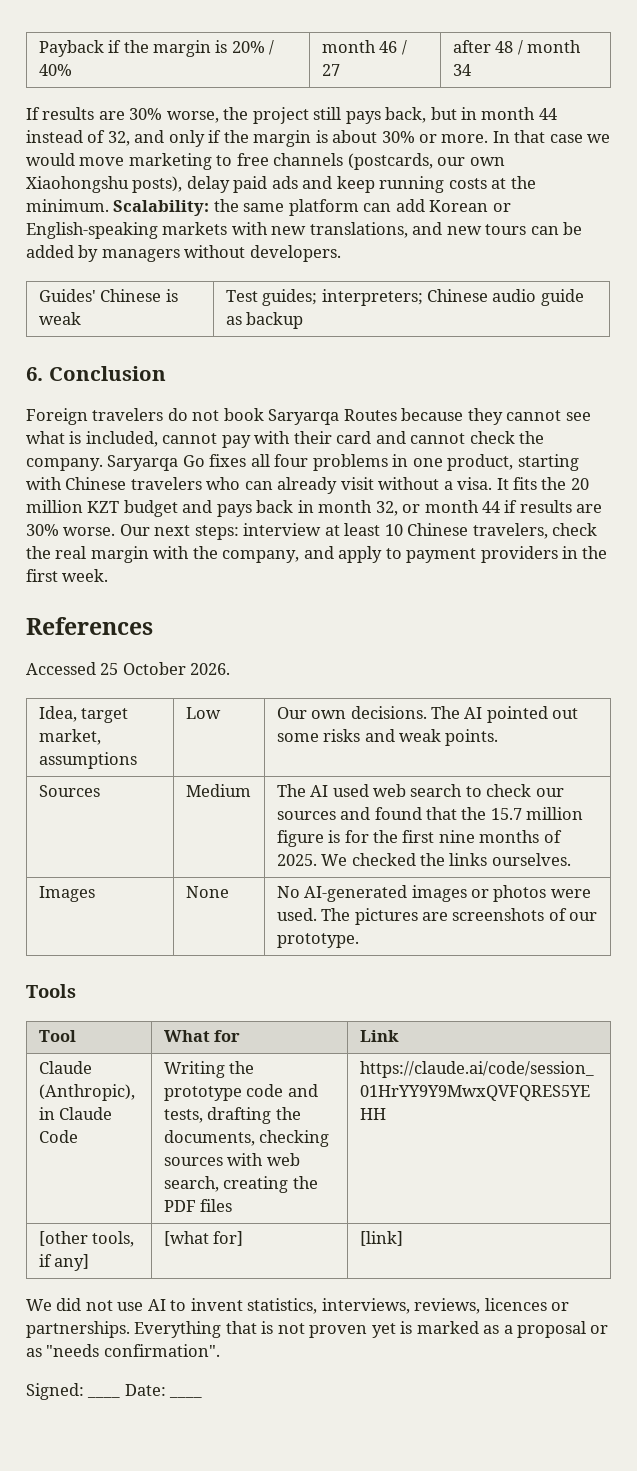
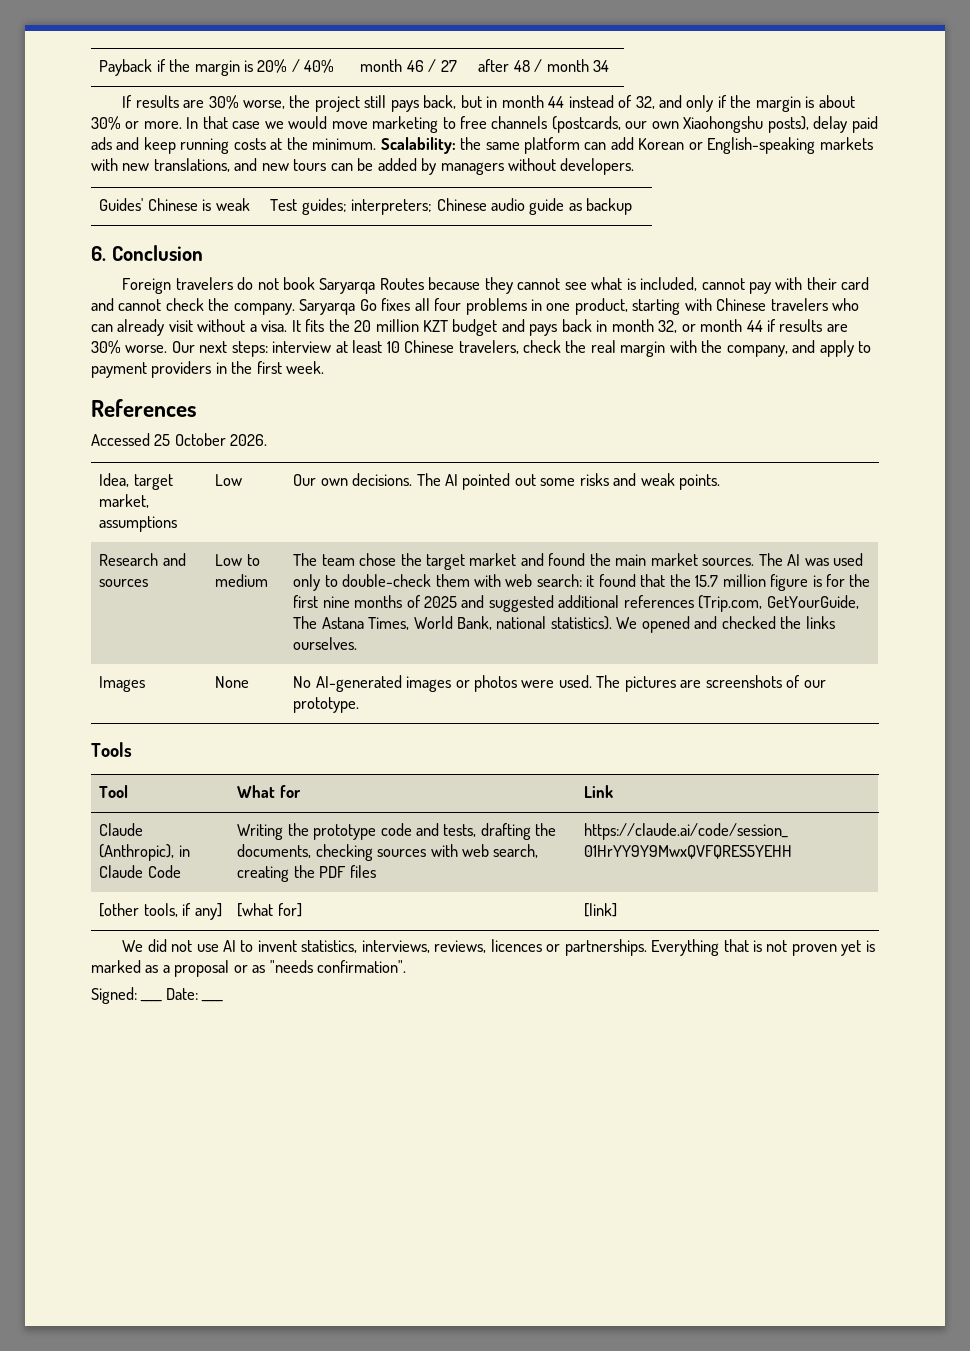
[38,785,100,797] [185,784,251,797] [276,784,564,797] [276,807,371,820] Sources | Medium | The AI used web search to check our sources and -> [99,553,186,566] [99,579,149,587] [215,554,260,566] [215,574,269,587] [293,553,863,570] [293,574,595,591] Research and sources | Low to medium | The team chose the target market and found the main market sources. The AI was used only to double-check them with web search: it
[276,854,348,866] 2025. We -> [423,595,859,612] [293,616,718,633] 2025 and suggested additional references (Trip.com, GetYourGuide, The Astana Times, World Bank, national statistics). We opened and

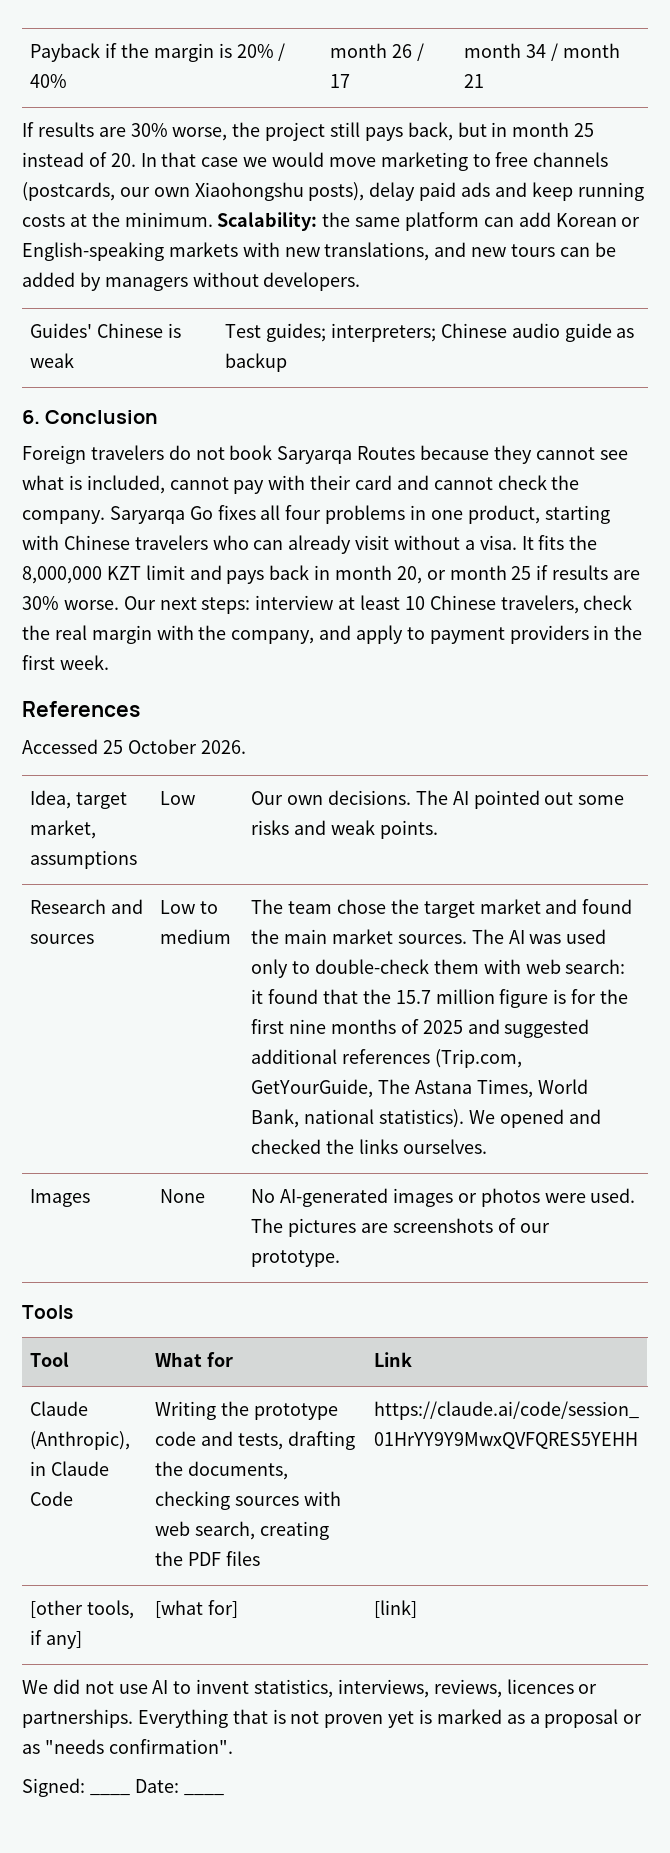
[406,59,457,72] [478,59,530,72] 46 / 27 | after 48 -> [392,43,424,61] [330,74,351,88] [464,43,547,58] 26 / 17 | month 34
[592,60,609,72] 34 -> [464,74,485,88] 21
[548,96,565,108] 44 -> [574,123,595,137] 25
[635,95,855,112] [91,116,182,130] 32, and only if the margin is about 30% or more. -> [110,153,136,167] 20.
[354,319,498,336] 20 million KZT budget -> [22,565,185,584] 8,000,000 KZT limit
[658,320,678,333] 32, -> [396,566,422,584] 20,
[746,320,763,332] 44 -> [511,566,532,580] 25

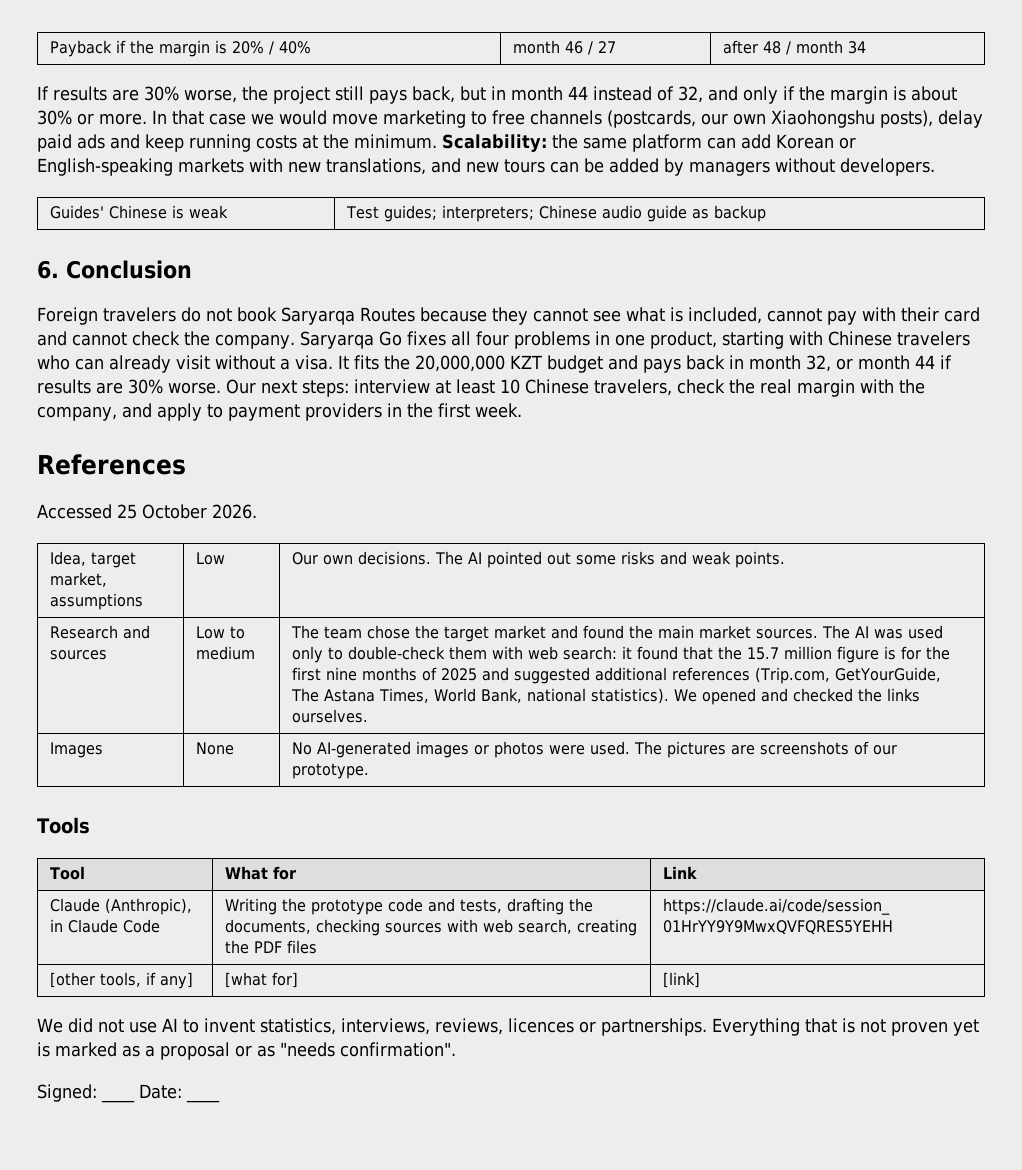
[392,43,424,61] [330,74,351,88] 26 / 17 | -> [565,41,617,55] [723,40,792,55] 46 / 27 | after 48 /
[550,43,620,61] [464,74,485,88] / month 21 -> (867, 47) none
[574,123,595,137] 25 -> [568,86,588,100] 44
[110,153,136,167] 20. -> [678,86,957,104] [37,110,147,125] 32, and only if the margin is about 30% or more.
[22,565,185,584] 8,000,000 KZT limit -> [415,355,603,373] 20,000,000 KZT budget
[396,566,422,584] 20, -> [806,355,831,372] 32,
[511,566,532,580] 25 -> [915,355,935,369] 44

